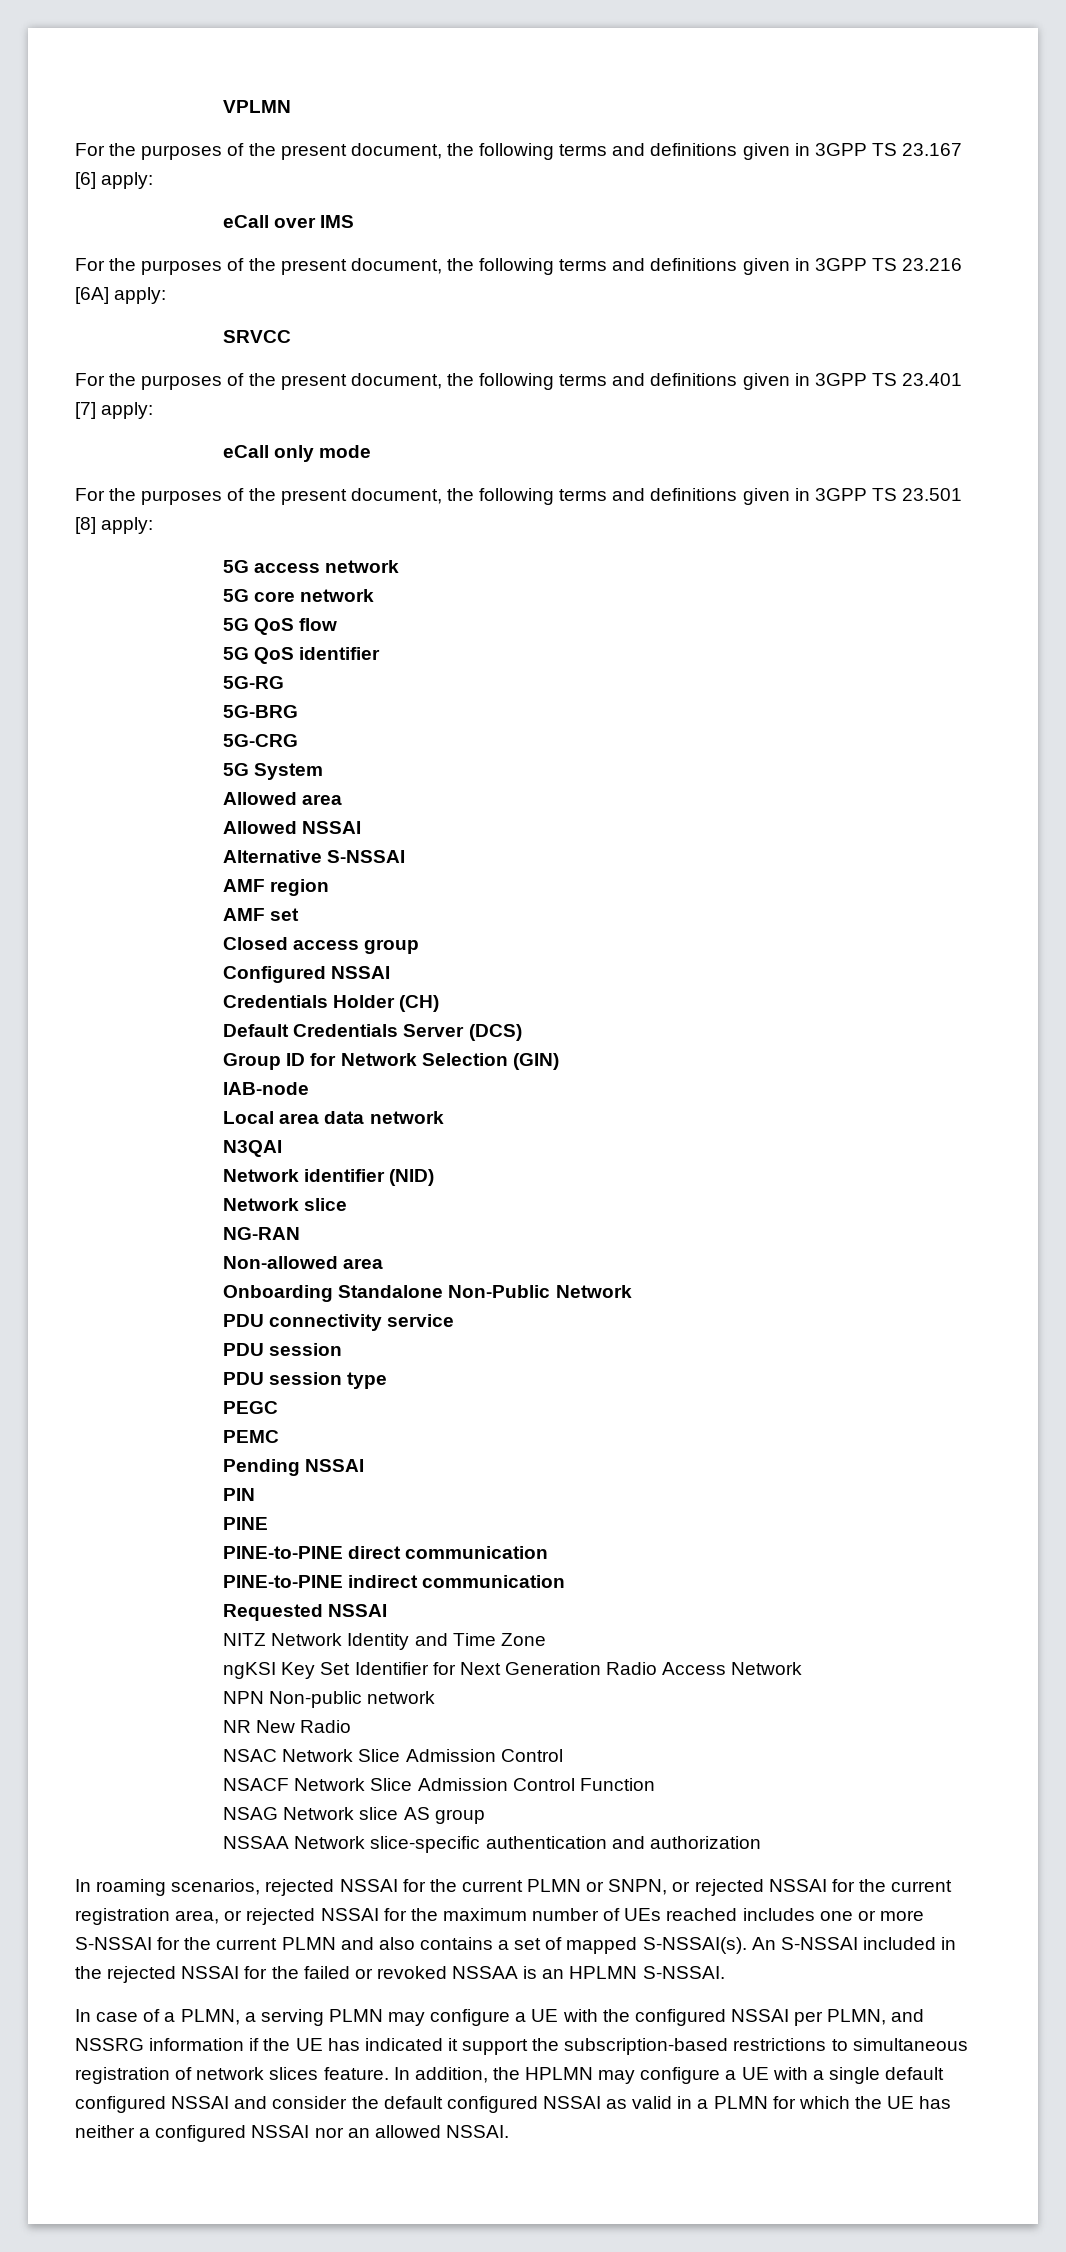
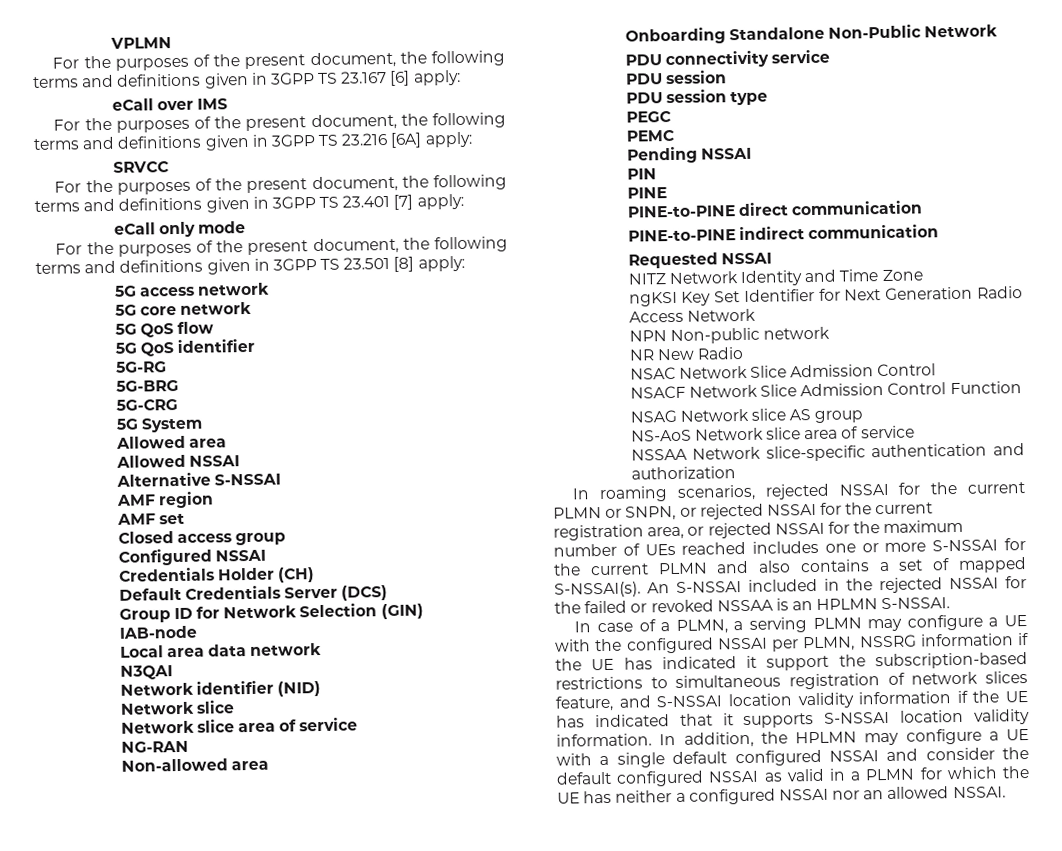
(348, 1204) none -> [120,717,359,734] // Network slice area of service
(485, 1816) none -> [630,425,915,442] // NS-AoS Network slice area of service
[891,2009,925,2022] and -> (856, 644) none
[323,2067,389,2080] feature. -> [555,690,1028,712] [556,708,1030,729] [556,733,652,747] feature, and S-NSSAI location validity information if the UE has indicated that it supports S-NSSAI location validity information.

